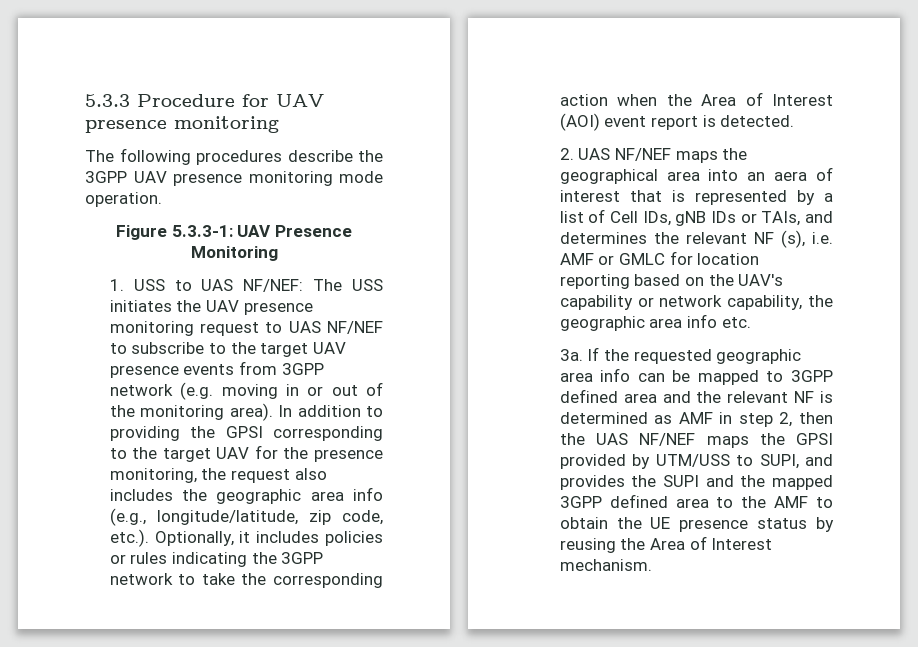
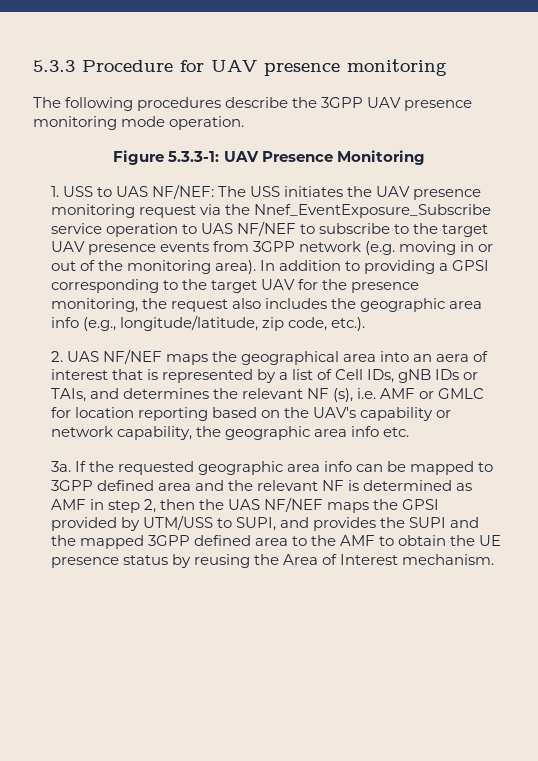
(260, 329) none -> [199,204,492,218] [50,223,178,237] via the Nnef_EventExposure_Subscribe service operation
[190,426,216,438] the -> [439,263,449,271] a
[154,531,383,546] [109,552,324,567] [109,573,383,588] [559,92,833,106] [559,113,795,131] Optionally, it includes policies or rules indicating the 3GPP network to take the corresponding action when the Area of Interest (AOI) event report is detected. -> (366, 324) none

